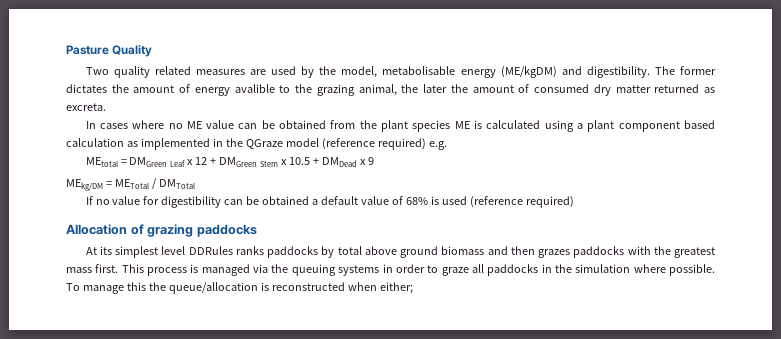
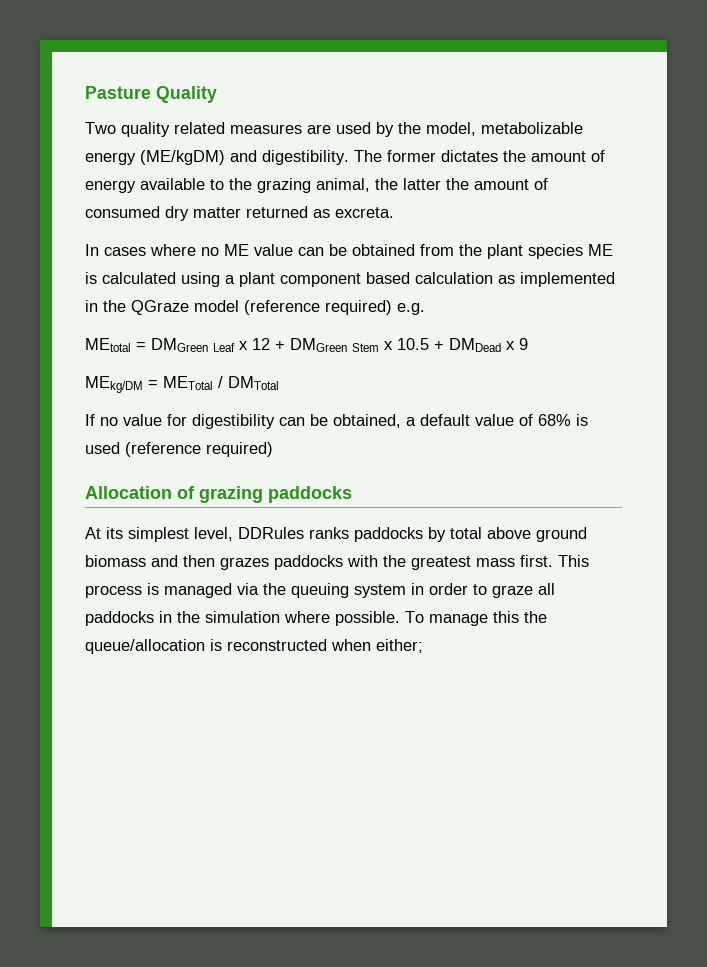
[382,66,456,75] metabolisable -> [481,122,583,134] metabolizable
[234,84,275,93] avalible -> [140,178,205,190] available
[423,84,448,93] later -> [403,178,441,190] latter
[262,196,310,205] obtained -> [333,414,401,428] obtained,
[161,246,186,255] level -> [194,527,233,541] level,
[338,265,380,276] systems -> [354,584,406,598] system

